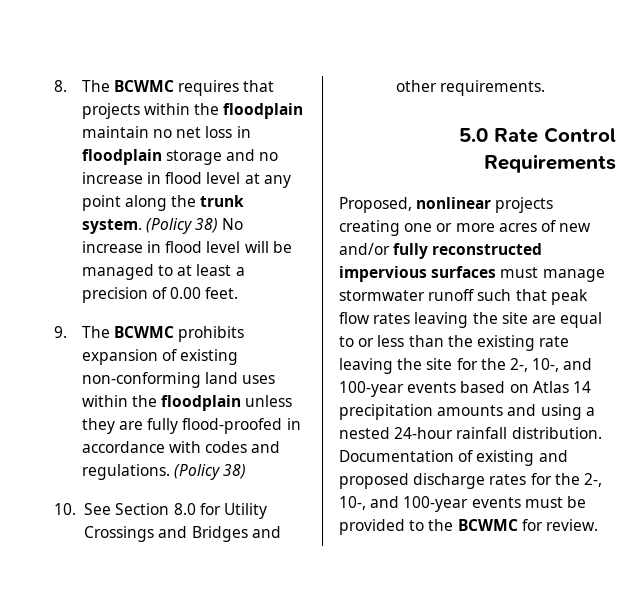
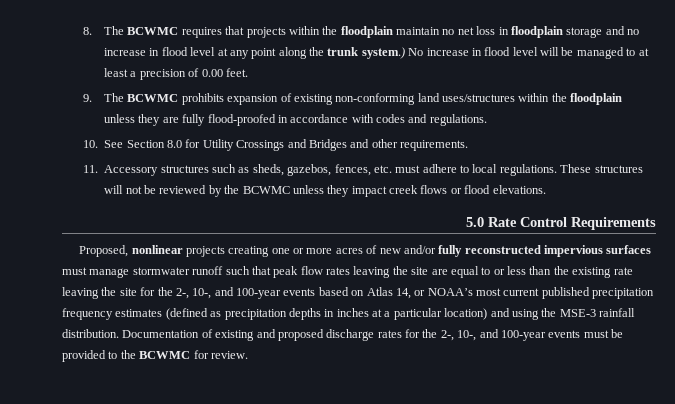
[81,218,219,234] system. (Policy 38) -> [361,47,405,59] system.)
[242,375,276,384] uses -> [442,94,516,102] uses/structures
[174,464,247,480] (Policy 38) -> (487, 120) none
(546, 88) none -> [83,164,643,176] [104,185,546,197] // 11. Accessory structures such as sheds, gazebos, fences, etc. must adhere to local regulations. These structures will not be reviewed by the BCWMC unless they impact creek flows or flood elevations.
[572,381,591,393] [339,404,595,420] [339,427,454,439] 14 precipitation amounts and using a nested 24-hour -> [395,287,655,299] [62,308,596,320] 14, or NOAA’s most current published precipitation frequency estimates (defined as precipitation depths in inches at a particular location) and using the MSE-3

